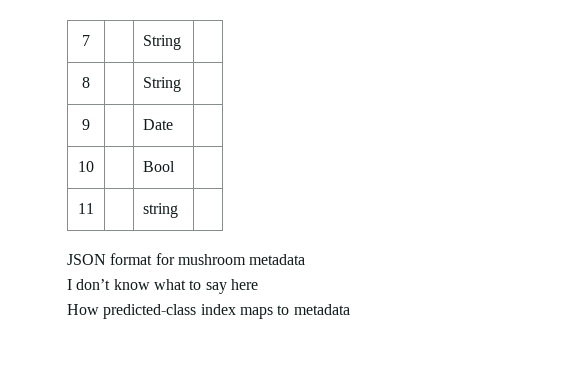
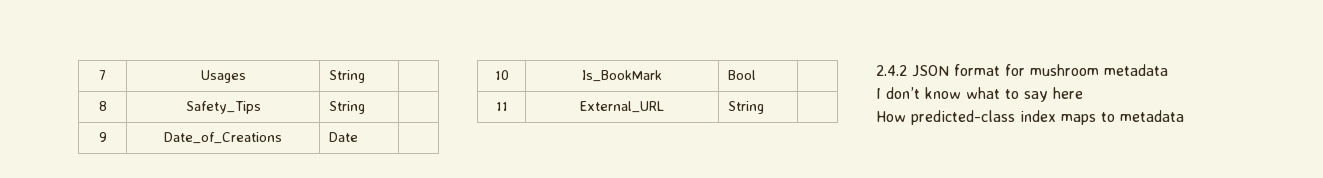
(90, 40) none -> [200,70,246,83] Usages
(90, 82) none -> [185,101,261,114] Safety_Tips
(90, 124) none -> [164,132,282,144] Date_of_Creations
(94, 166) none -> [582,70,662,82] Is_BookMark
[143,203,179,218] | string | // -> [580,101,664,113] [728,101,765,114] [876,65,907,76] External_URL | String | // 2.4.2

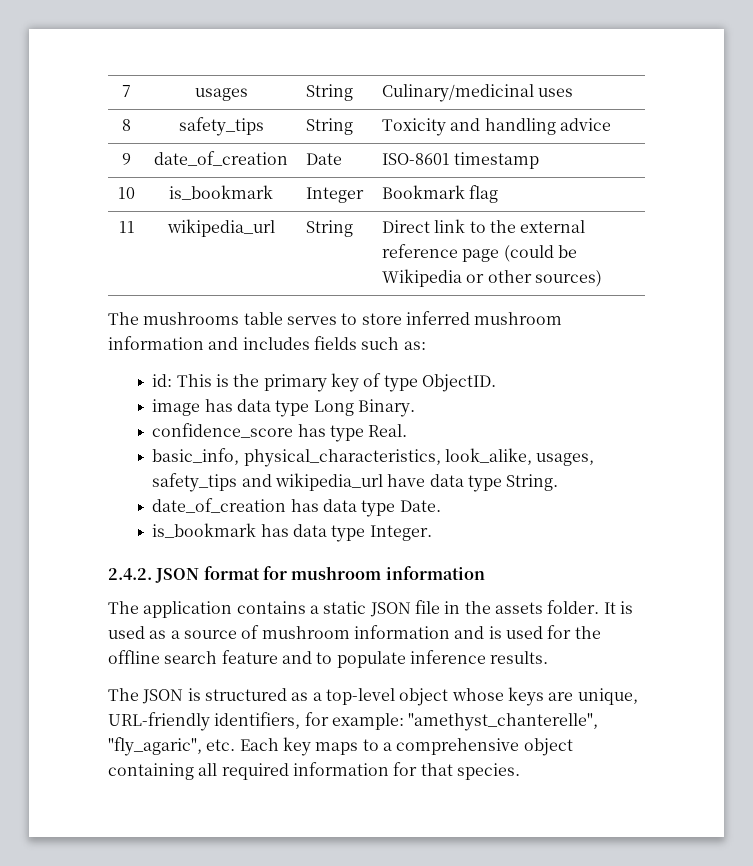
[200,70,246,83] [329,70,366,83] Usages | String | -> [194,88,248,101] [306,84,354,101] [382,84,574,102] usages | String | Culinary/medicinal uses
[185,101,261,114] [329,101,366,114] Safety_Tips | String | -> [178,117,264,136] [306,118,354,135] [382,118,612,136] safety_tips | String | Toxicity and handling advice
[164,132,282,144] Date_of_Creations -> [154,151,288,166] date_of_creation
(359, 137) none -> [382,152,540,169] ISO-8601 timestamp
[582,70,662,82] [728,70,757,80] Is_BookMark | Bool | -> [169,185,273,200] [306,187,365,203] [382,185,499,203] is_bookmark | Integer | Bookmark flag
[580,101,664,113] [728,101,765,114] [876,64,1168,77] [876,87,1083,102] [876,110,1184,125] External_URL | String | // 2.4.2 JSON format for mushroom metadata // I don’t know what to say here // How predicted-class index maps to metadata -> [166,219,275,237] [306,220,354,237] [382,219,586,233] [382,244,578,262] [382,269,603,287] [108,311,563,325] [108,336,426,350] [152,373,497,392] [152,399,416,417] [152,423,408,442] [152,448,595,467] [152,473,559,492] [152,498,441,517] [152,523,432,542] [108,566,485,583] [108,600,633,618] [108,625,601,639] [108,650,549,668] [108,687,638,706] [108,712,599,731] [108,737,573,756] [108,762,520,780] wikipedia_url | String | Direct link to the external reference page (could be Wikipedia or other sources) // The mushrooms table serves to store inferred mushroom information and includes fields such as: // id: This is the primary key of type ObjectID. // image has data type Long Binary. // confidence_score has type Real. // basic_info, physical_characteristics, look_alike, usages, safety_tips and wikipedia_url have data type String. // date_of_creation has data type Date. // is_bookmark has data type Integer. // 2.4.2. JSON format for mushroom information // The application contains a static JSON file in the assets folder. It is used as a source of mushroom information and is used for the offline search feature and to populate inference results. // The JSON is structured as a top-level object whose keys are unique, URL-friendly identifiers, for example: "amethyst_chanterelle", "fly_agaric", etc. Each key maps to a comprehensive object containing all required information for that species.

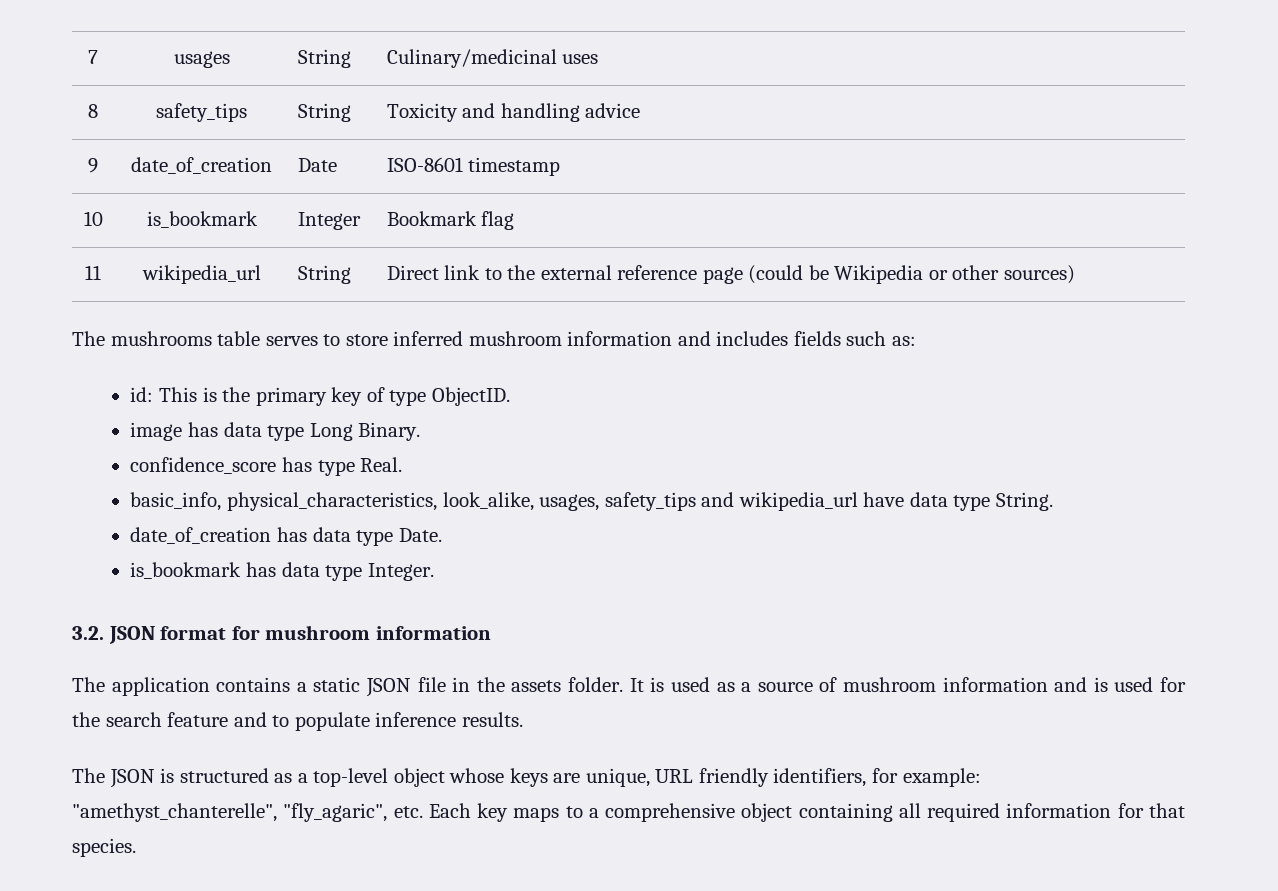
[108,568,152,580] 2.4.2. -> [72,626,104,640] 3.2.
[108,650,160,664] offline -> (100, 719) none
[108,712,210,731] URL-friendly -> [655,768,769,787] URL friendly

